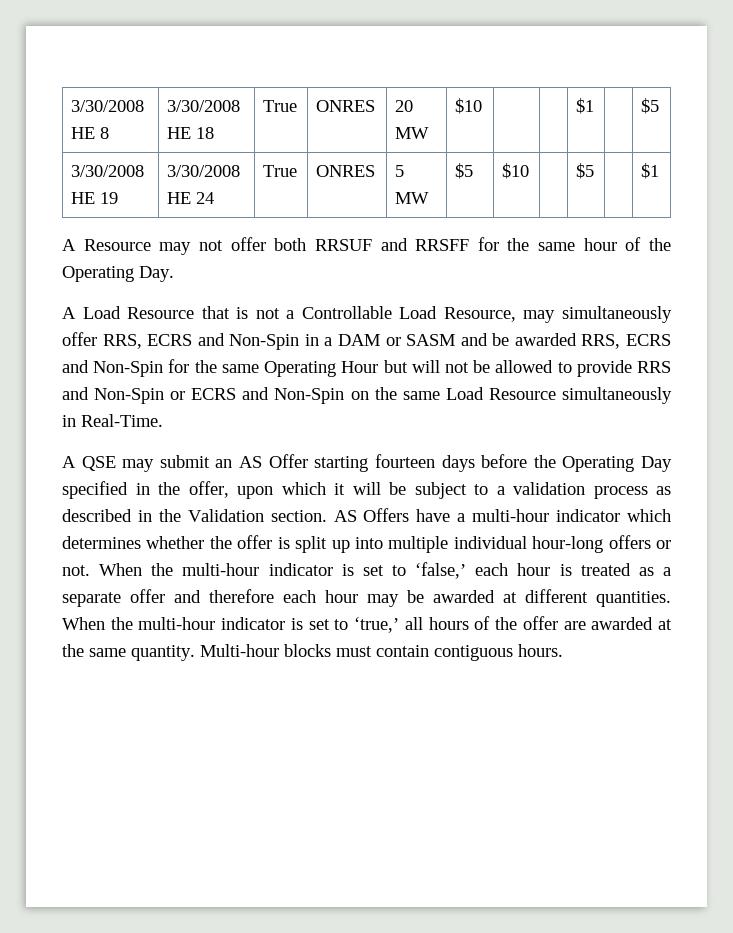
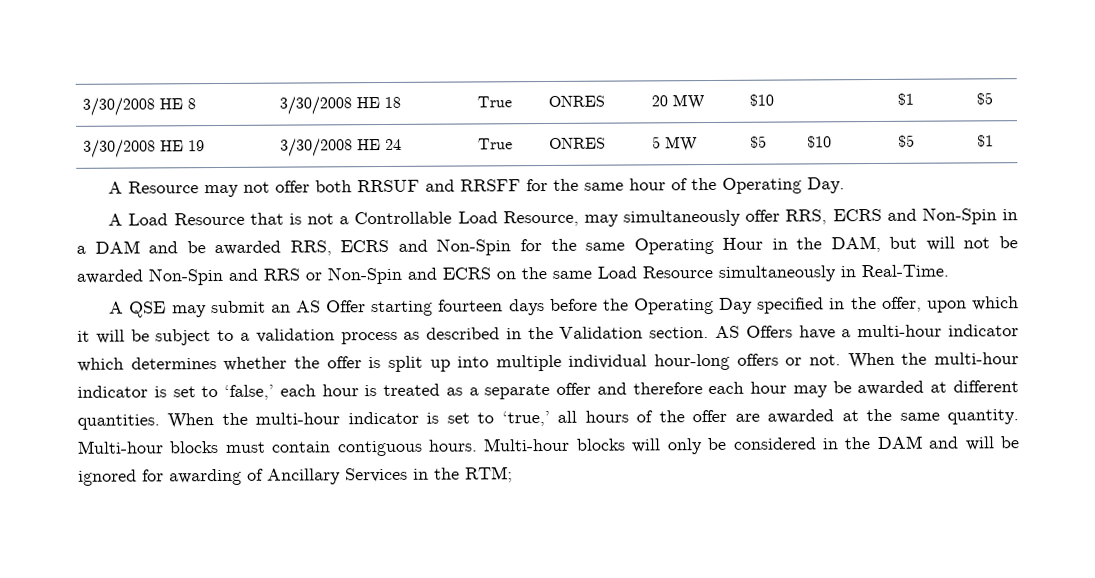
[385,334,456,346] or SASM -> (140, 247) none
(379, 367) none -> [771,235,881,253] in the DAM,
[495,360,671,377] [62,387,345,404] allowed to provide RRS and Non-Spin or ECRS and Non-Spin -> [76,266,491,286] awarded Non-Spin and RRS or Non-Spin and ECRS
(563, 650) none -> [483,435,1019,455] [78,466,513,486] Multi-hour blocks will only be considered in the DAM and will be ignored for awarding of Ancillary Services in the RTM;

